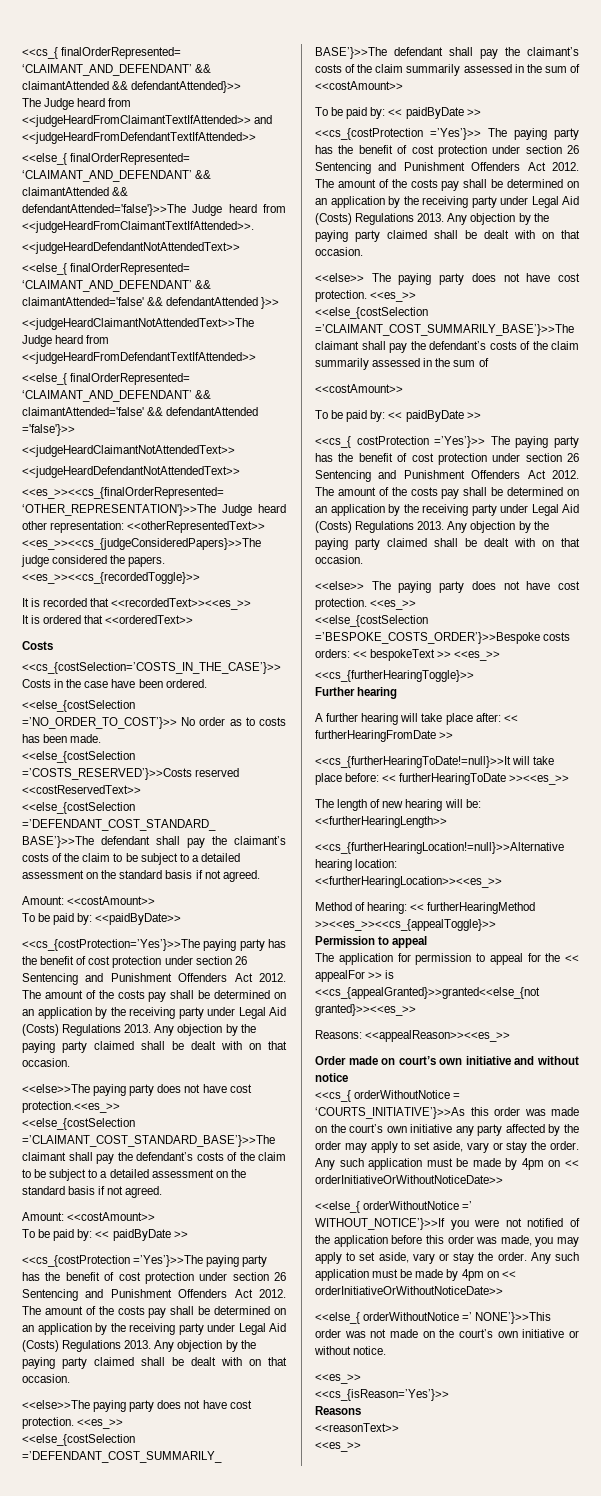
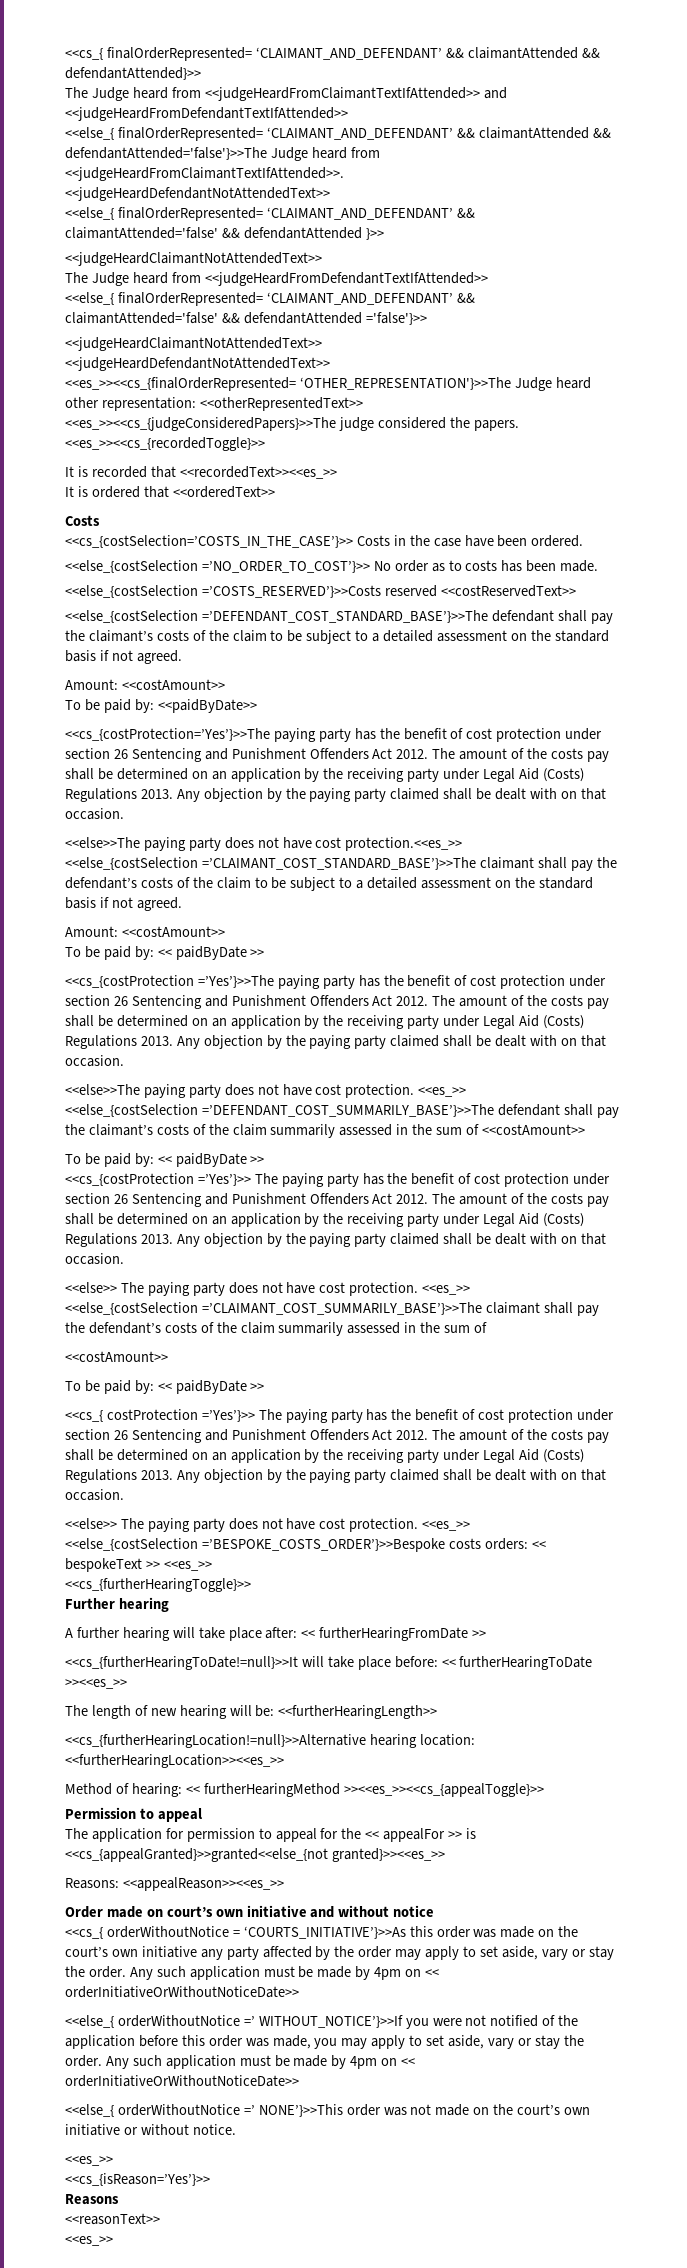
[22,318,254,330] <<judgeHeardClaimantNotAttendedText>>The -> [65,252,322,266] [65,272,88,283] <<judgeHeardClaimantNotAttendedText>> // The

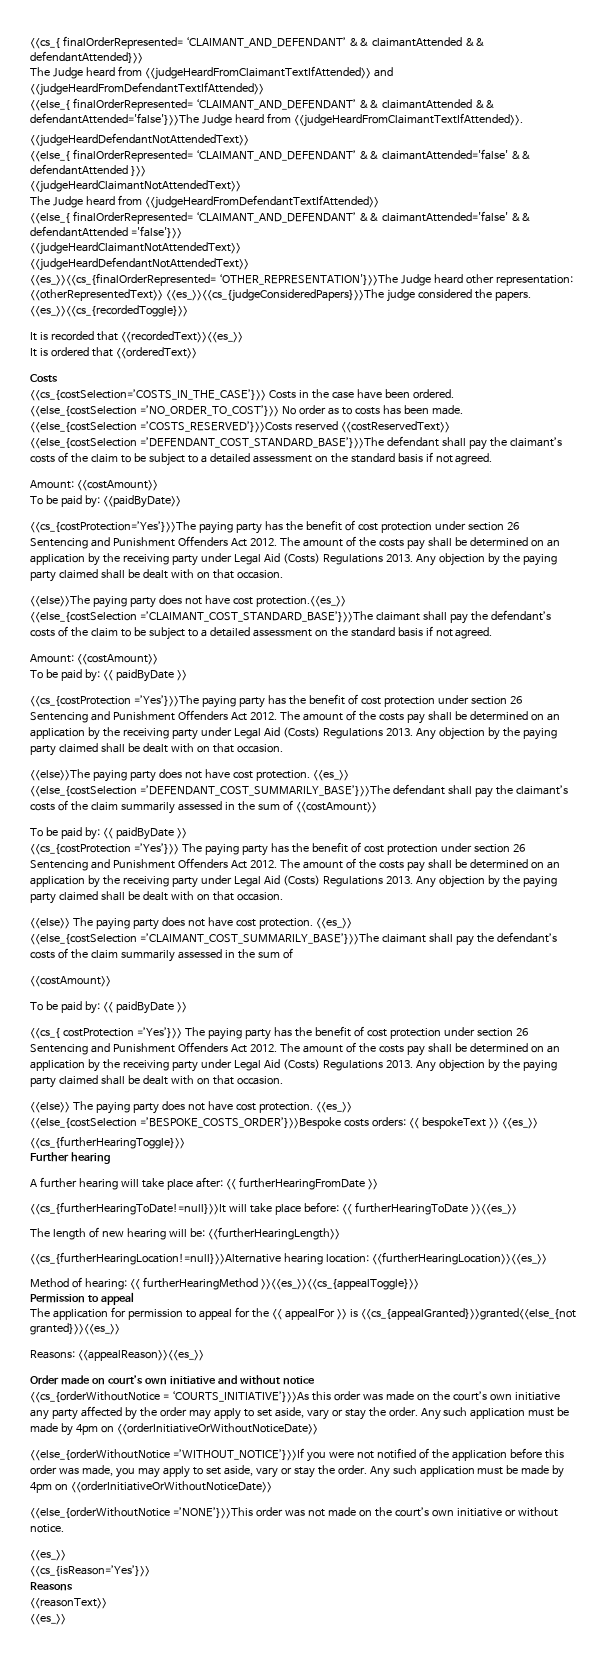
[65,1926,229,1939] <<cs_{ orderWithoutNotice -> [30,1391,160,1403] <<cs_{orderWithoutNotice
[425,1969,440,1977] [65,1986,299,1998] [65,2015,403,2028] << orderInitiativeOrWithoutNoticeDate>> // <<else_{ orderWithoutNotice =’ WITHOUT_NOTICE’}>>If -> [116,1423,318,1435] [30,1448,304,1461] <<orderInitiativeOrWithoutNoticeDate>> // <<else_{orderWithoutNotice =’WITHOUT_NOTICE’}>>If
[401,2058,416,2066] [65,2075,299,2087] [65,2104,343,2117] << orderInitiativeOrWithoutNoticeDate>> // <<else_{ orderWithoutNotice =’ NONE’}>>This -> [70,1481,272,1493] [30,1507,253,1519] <<orderInitiativeOrWithoutNoticeDate>> // <<else_{orderWithoutNotice =’NONE’}>>This

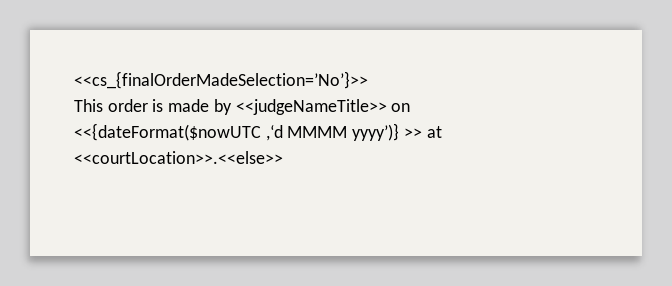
[30,36,485,49] [30,51,143,64] [30,66,393,80] [30,82,264,96] [30,98,495,111] [30,113,523,127] [30,133,249,147] [30,149,531,162] [30,164,146,177] [30,180,241,193] [30,195,379,209] [30,211,531,224] [30,226,182,239] [30,242,241,255] [30,257,249,271] [30,273,573,286] [30,289,531,302] [30,305,188,317] [30,331,243,343] [30,347,197,359] [30,374,58,382] [30,389,454,401] [30,405,463,417] [30,421,450,433] [30,436,562,450] [30,452,493,466] [30,480,158,491] [30,495,181,508] [30,520,519,534] [30,536,560,550] [30,553,557,566] [30,569,283,582] [30,595,346,608] [30,610,551,624] [30,626,493,640] [30,654,158,665] [30,669,187,682] [30,694,522,708] [30,710,560,724] [30,727,557,740] [30,743,283,756] [30,769,349,782] [30,784,568,798] [30,800,377,814] [30,827,187,840] [30,842,525,856] [30,858,560,872] [30,875,557,888] [30,891,283,904] [30,917,352,930] [30,932,557,946] [30,948,293,962] [30,976,111,987] [30,1001,187,1014] [30,1026,528,1040] [30,1042,560,1056] [30,1059,557,1072] [30,1075,283,1088] [30,1101,352,1114] [30,1117,538,1129] [30,1136,185,1149] [30,1152,110,1164] [30,1177,378,1190] [30,1202,517,1215] [30,1227,340,1240] [30,1252,547,1265] [30,1277,419,1290] [30,1292,134,1305] [30,1307,576,1320] [30,1323,120,1335] [30,1350,204,1361] [30,1375,315,1385] [30,1391,560,1403] [30,1406,570,1420] [30,1423,318,1436] [30,1448,564,1462] [30,1465,565,1478] [30,1481,272,1493] [30,1507,558,1519] [30,1524,64,1533] [30,1550,66,1561] [30,1565,150,1577] [30,1582,73,1591] [30,1598,107,1609] [30,1614,66,1625] <<cs_{ finalOrderRepresented= ‘CLAIMANT_AND_DEFENDANT’ && claimantAttended && defendantAttended}>> // The Judge heard from <<judgeHeardFromClaimantTextIfAttended>> and <<judgeHeardFromDefendantTextIfAttended>> // <<else_{ finalOrderRepresented= ‘CLAIMANT_AND_DEFENDANT’ && claimantAttended && defendantAttended='false'}>>The Judge heard from <<judgeHeardFromClaimantTextIfAttended>>. // <<judgeHeardDefendantNotAttendedText>> // <<else_{ finalOrderRepresented= ‘CLAIMANT_AND_DEFENDANT’ && claimantAttended='false' && defendantAttended }>> // <<judgeHeardClaimantNotAttendedText>> // The Judge heard from <<judgeHeardFromDefendantTextIfAttended>> // <<else_{ finalOrderRepresented= ‘CLAIMANT_AND_DEFENDANT’ && claimantAttended='false' && defendantAttended ='false'}>> // <<judgeHeardClaimantNotAttendedText>> // <<judgeHeardDefendantNotAttendedText>> // <<es_>><<cs_{finalOrderRepresented= ‘OTHER_REPRESENTATION'}>>The Judge heard other representation: <<otherRepresentedText>> <<es_>><<cs_{judgeConsideredPapers}>>The judge considered the papers. <<es_>><<cs_{recordedToggle}>> // It is recorded that <<recordedText>><<es_>> // It is ordered that <<orderedText>> // Costs // <<cs_{costSelection=’COSTS_IN_THE_CASE’}>> Costs in the case have been ordered. // <<else_{costSelection =’NO_ORDER_TO_COST’}>> No order as to costs has been made. // <<else_{costSelection =’COSTS_RESERVED’}>>Costs reserved <<costReservedText>> // <<else_{costSelection =’DEFENDANT_COST_STANDARD_BASE’}>>The defendant shall pay the claimant’s costs of the claim to be subject to a detailed assessment on the standard basis if not agreed. // Amount: <<costAmount>> // To be paid by: <<paidByDate>> // <<cs_{costProtection=’Yes’}>>The paying party has the benefit of cost protection under section 26 Sentencing and Punishment Offenders Act 2012. The amount of the costs pay shall be determined on an application by the receiving party under Legal Aid (Costs) Regulations 2013. Any objection by the paying party claimed shall be dealt with on that occasion. // <<else>>The paying party does not have cost protection.<<es_>> // <<else_{costSelection =’CLAIMANT_COST_STANDARD_BASE’}>>The claimant shall pay the defendant’s costs of the claim to be subject to a detailed assessment on the standard basis if not agreed. // Amount: <<costAmount>> // To be paid by: << paidByDate >> // <<cs_{costProtection =’Yes’}>>The paying party has the benefit of cost protection under section 26 Sentencing and Punishment Offenders Act 2012. The amount of the costs pay shall be determined on an application by the receiving party under Legal Aid (Costs) Regulations 2013. Any objection by the paying party claimed shall be dealt with on that occasion. // <<else>>The paying party does not have cost protection. <<es_>> // <<else_{costSelection =’DEFENDANT_COST_SUMMARILY_BASE’}>>The defendant shall pay the claimant’s costs of the claim summarily assessed in the sum of <<costAmount>> // To be paid by: << paidByDate >> // <<cs_{costProtection =’Yes’}>> The paying party has the benefit of cost protection under section 26 Sentencing and Punishment Offenders Act 2012. The amount of the costs pay shall be determined on an application by the receiving party under Legal Aid (Costs) Regulations 2013. Any objection by the paying party claimed shall be dealt with on that occasion. // <<else>> The paying party does not have cost protection. <<es_>> // <<else_{costSelection =’CLAIMANT_COST_SUMMARILY_BASE’}>>The claimant shall pay the defendant’s costs of the claim summarily assessed in the sum of // <<costAmount>> // To be paid by: << paidByDate >> // <<cs_{ costProtection =’Yes’}>> The paying party has the benefit of cost protection under section 26 Sentencing and Punishment Offenders Act 2012. The amount of the costs pay shall be determined on an application by the receiving party under Legal Aid (Costs) Regulations 2013. Any objection by the paying party claimed shall be dealt with on that occasion. // <<else>> The paying party does not have cost protection. <<es_>> // <<else_{costSelection =’BESPOKE_COSTS_ORDER’}>>Bespoke costs orders: << bespokeText >> <<es_>> // <<cs_{furtherHearingToggle}>> // Further hearing // A further hearing will take place after: << furtherHearingFromDate >> // <<cs_{furtherHearingToDate!=null}>>It will take place before: << furtherHearingToDate >><<es_>> // The length of new hearing will be: <<furtherHearingLength>> // <<cs_{furtherHearingLocation!=null}>>Alternative hearing location: <<furtherHearingLocation>><<es_>> // Method of hearing: << furtherHearingMethod >><<es_>><<cs_{appealToggle}>> // Permission to appeal // The application for permission to appeal for the << appealFor >> is <<cs_{appealGranted}>>granted<<else_{not granted}>><<es_>> // Reasons: <<appealReason>><<es_>> // Order made on court’s own initiative and without notice // <<cs_{orderWithoutNotice = ‘COURTS_INITIATIVE’}>>As this order was made on the court’s own initiative any party affected by the order may apply to set aside, vary or stay the order. Any such application must be made by 4pm on <<orderInitiativeOrWithoutNoticeDate>> // <<else_{orderWithoutNotice =’WITHOUT_NOTICE’}>>If you were not notified of the application before this order was made, you may apply to set aside, vary or stay the order. Any such application must be made by 4pm on <<orderInitiativeOrWithoutNoticeDate>> // <<else_{orderWithoutNotice =’NONE’}>>This order was not made on the court’s own initiative or without notice. // <<es_>> // <<cs_{isReason=’Yes’}>> // Reasons // <<reasonText>> // <<es_>> -> [74,71,368,89] [74,99,411,115] [74,123,442,141] [74,151,283,164] <<cs_{finalOrderMadeSelection=’No’}>> // This order is made by <<judgeNameTitle>> on <<{dateFormat($nowUTC ,‘d MMMM yyyy’)} >> at <<courtLocation>>.<<else>>

